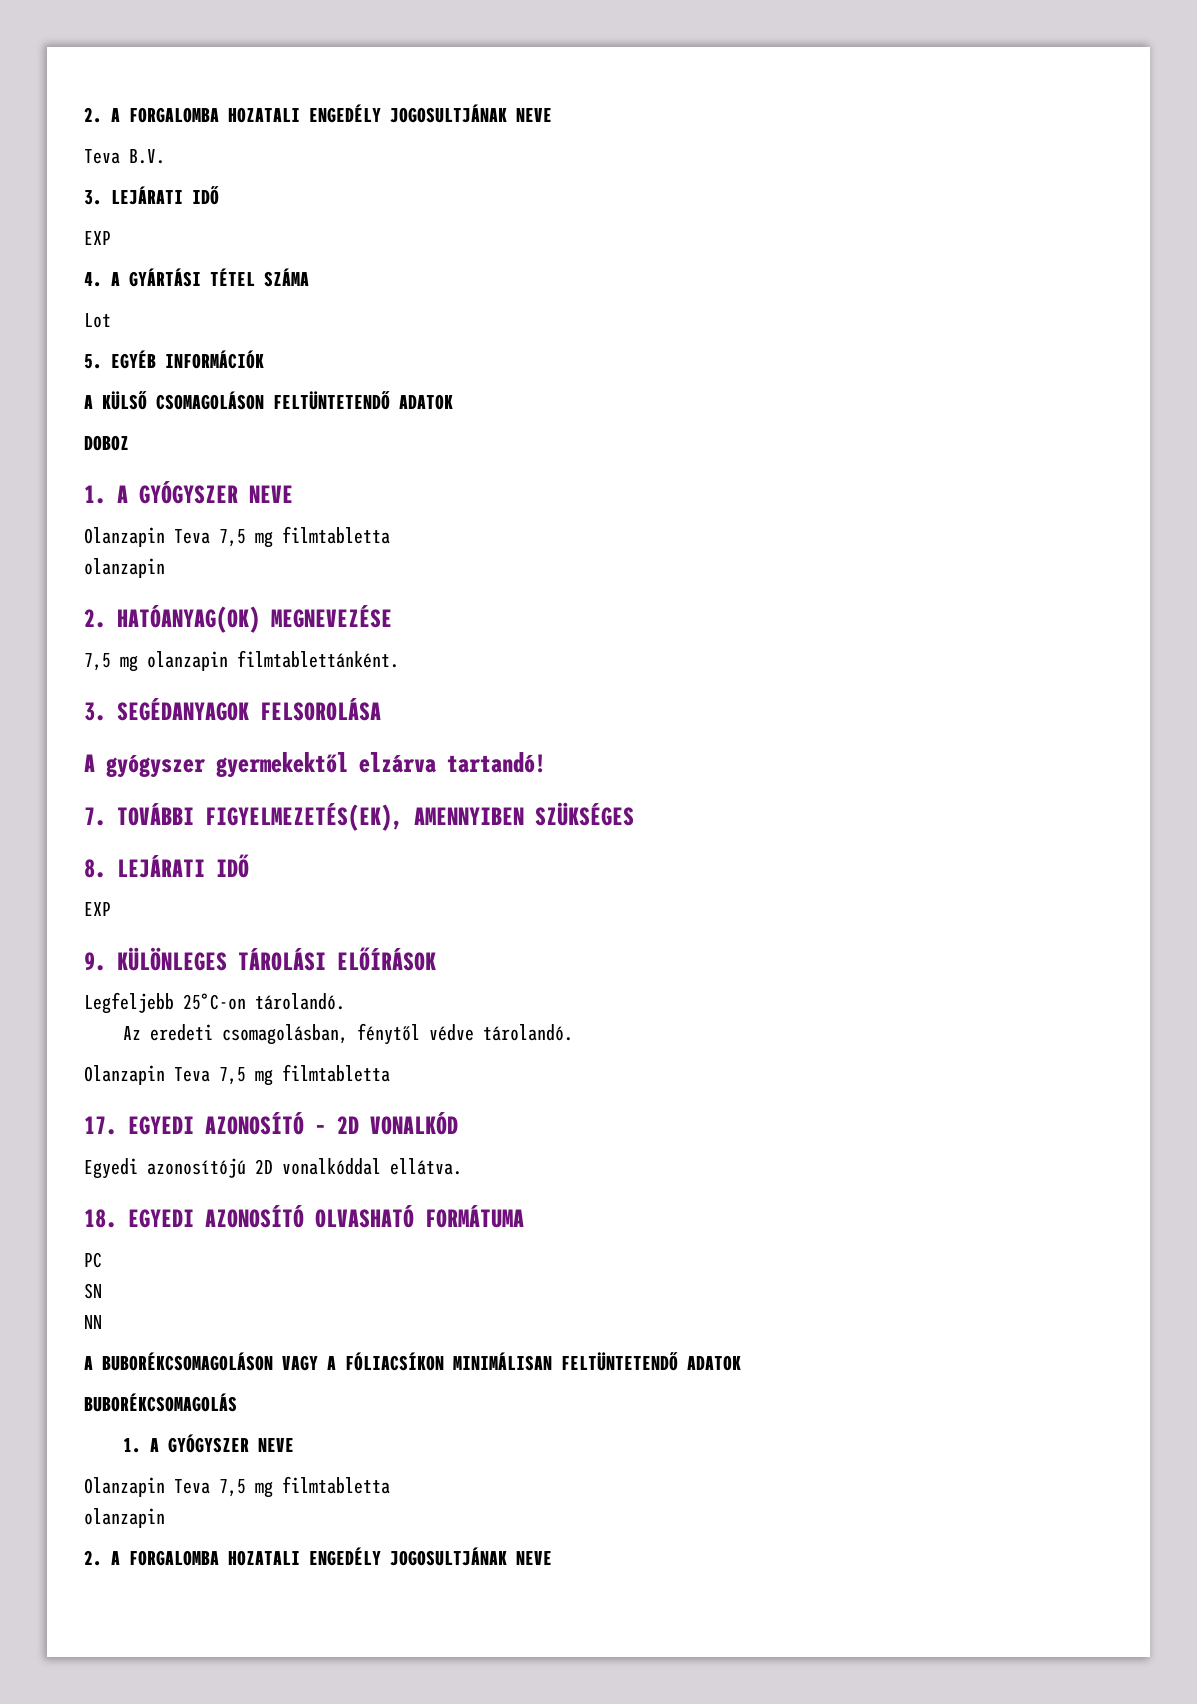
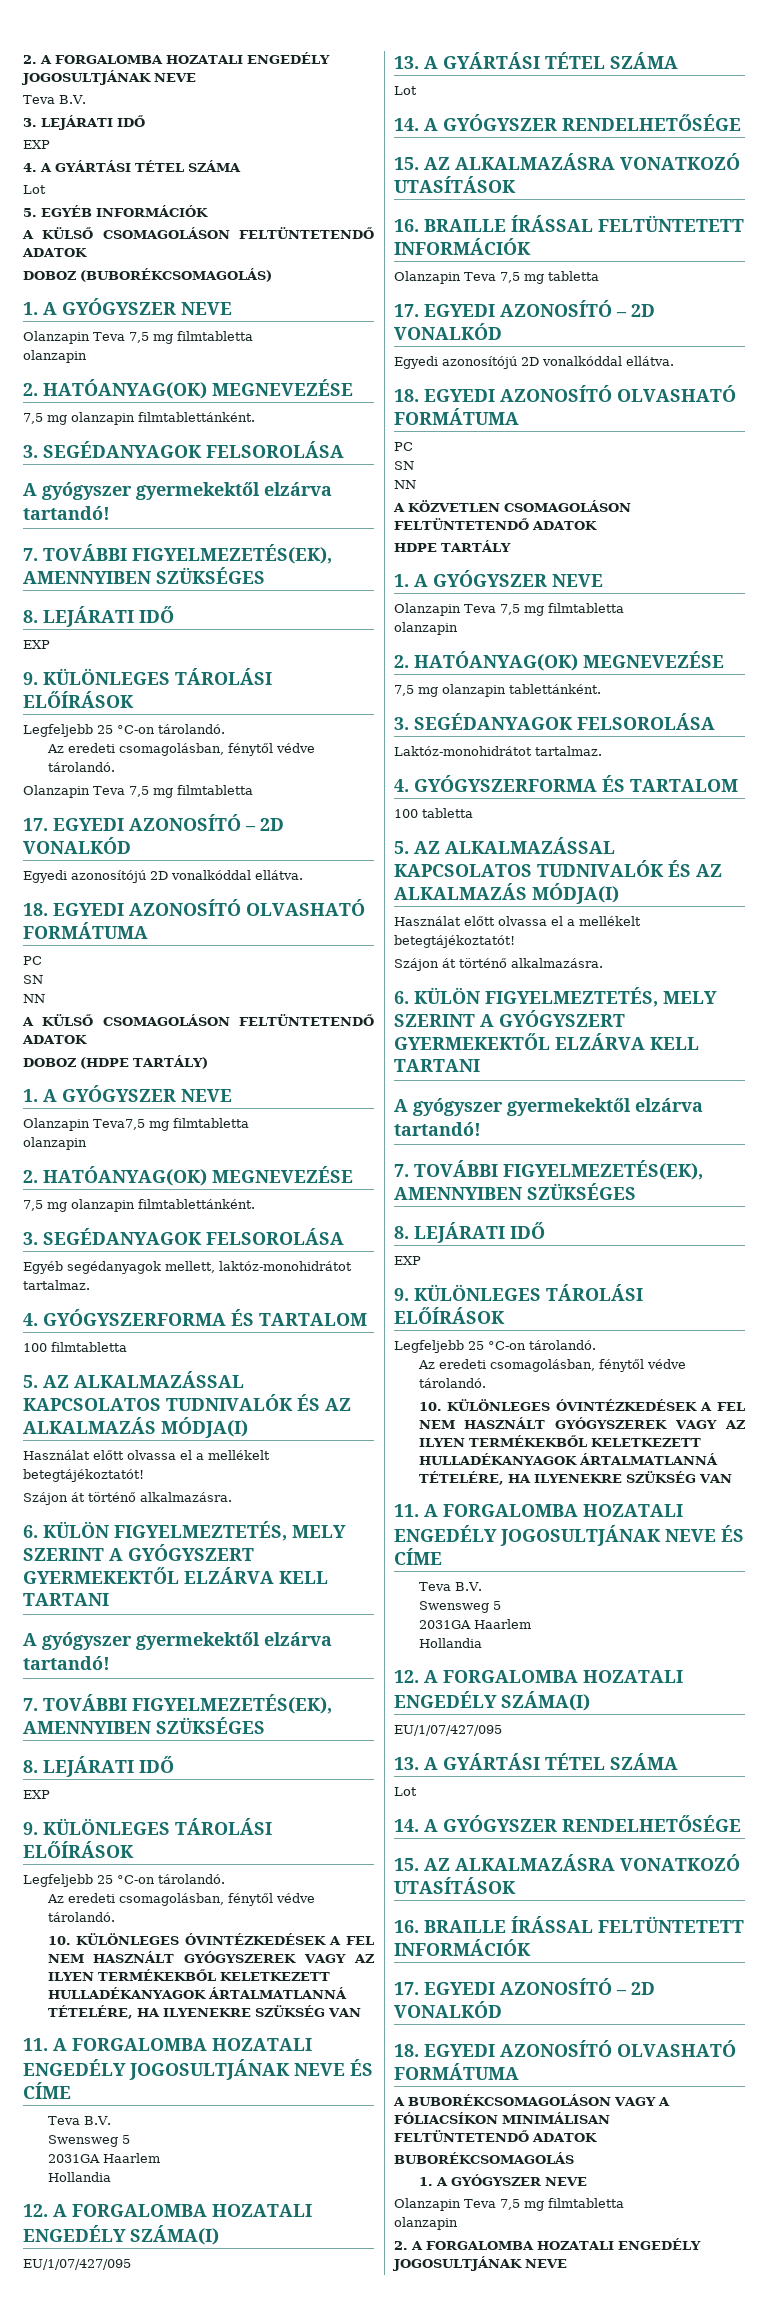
(129, 443) none -> [80,268,272,282] (BUBORÉKCSOMAGOLÁS)
[183,993,246,1010] 25°C-on -> [97,725,155,734] 25 °C-on
(102, 1322) none -> [22,1014,375,1026] [22,1035,87,1044] [23,1055,208,1069] [23,1085,232,1102] [23,1118,249,1131] [23,1137,87,1150] [23,1166,353,1186] [23,1199,255,1212] [23,1228,344,1245] [23,1261,352,1274] [23,1280,90,1290] [23,1309,367,1326] [23,1342,127,1352] [23,1371,244,1388] [23,1394,351,1411] [23,1417,248,1438] [23,1450,270,1460] [23,1469,144,1482] [23,1492,232,1505] [23,1521,346,1541] [23,1544,254,1561] [23,1567,328,1584] [23,1593,109,1606] [23,1632,332,1650] [23,1656,110,1670] [23,1694,332,1714] [23,1717,265,1734] [23,1756,174,1777] [23,1790,50,1799] [23,1818,272,1835] [23,1841,134,1858] [23,1874,225,1887] [46,1893,315,1906] [47,1912,115,1922] [47,1933,374,1945] [47,1951,375,1963] [47,1969,330,1981] [47,1987,347,1999] [47,2005,361,2019] [23,2038,312,2051] [23,2059,373,2080] [23,2082,71,2099] [47,2116,111,2125] [47,2135,130,2147] [47,2153,160,2163] [47,2172,111,2182] [23,2204,312,2217] [23,2225,219,2245] [23,2259,131,2270] [394,52,678,69] [394,86,417,95] [394,114,741,131] [394,153,740,170] [394,176,516,193] [394,215,744,232] [394,238,531,255] [394,271,599,284] [394,300,655,317] [394,323,502,340] [394,356,674,369] [394,385,736,402] [394,408,519,425] [394,442,413,451] [394,461,414,470] [394,480,416,489] [393,500,631,512] [394,518,597,530] [394,540,511,552] [394,570,603,587] [394,603,624,616] [394,622,458,635] [394,651,724,671] [394,684,601,697] [394,713,715,730] [394,746,602,756] [394,775,738,792] [394,808,473,818] [394,837,615,854] [394,860,722,877] [394,883,619,904] [394,916,641,926] [394,935,515,948] [394,958,603,971] [394,987,717,1007] [394,1010,625,1027] [394,1033,699,1050] [394,1059,480,1072] [394,1098,703,1116] [394,1122,481,1136] [394,1160,703,1180] [394,1183,636,1200] [394,1222,545,1243] [394,1256,421,1265] [394,1284,643,1301] [394,1307,505,1324] [394,1340,596,1353] [417,1359,686,1372] [418,1378,486,1388] [418,1399,745,1411] [418,1417,746,1429] [418,1435,701,1447] [418,1453,718,1465] [418,1471,732,1485] [394,1504,683,1517] [394,1525,744,1546] [394,1548,442,1565] [418,1582,482,1591] [418,1601,501,1613] [418,1619,531,1629] [418,1638,482,1648] [394,1670,683,1683] [394,1691,590,1711] [394,1725,502,1736] [394,1753,678,1770] [394,1787,417,1796] [394,1815,741,1832] [394,1854,740,1871] [394,1877,516,1894] [394,1916,744,1933] [394,1939,531,1956] [394,1978,655,1995] [394,2001,502,2018] [394,2040,736,2057] [394,2063,519,2080] // A KÜLSŐ CSOMAGOLÁSON FELTÜNTETENDŐ ADATOK // DOBOZ (HDPE TARTÁLY) // 1. A GYÓGYSZER NEVE // Olanzapin Teva7,5 mg filmtabletta // olanzapin // 2. HATÓANYAG(OK) MEGNEVEZÉSE // 7,5 mg olanzapin filmtablettánként. // 3. SEGÉDANYAGOK FELSOROLÁSA // Egyéb segédanyagok mellett, laktóz-monohidrátot tartalmaz. // 4. GYÓGYSZERFORMA ÉS TARTALOM // 100 filmtabletta // 5. AZ ALKALMAZÁSSAL KAPCSOLATOS TUDNIVALÓK ÉS AZ ALKALMAZÁS MÓDJA(I) // Használat előtt olvassa el a mellékelt betegtájékoztatót! // Szájon át történő alkalmazásra. // 6. KÜLÖN FIGYELMEZTETÉS, MELY SZERINT A GYÓGYSZERT GYERMEKEKTŐL ELZÁRVA KELL TARTANI // A gyógyszer gyermekektől elzárva tartandó! // 7. TOVÁBBI FIGYELMEZETÉS(EK), AMENNYIBEN SZÜKSÉGES // 8. LEJÁRATI IDŐ // EXP // 9. KÜLÖNLEGES TÁROLÁSI ELŐÍRÁSOK // Legfeljebb 25 °C-on tárolandó. // Az eredeti csomagolásban, fénytől védve tárolandó. // 10. KÜLÖNLEGES ÓVINTÉZKEDÉSEK A FEL NEM HASZNÁLT GYÓGYSZEREK VAGY AZ ILYEN TERMÉKEKBŐL KELETKEZETT HULLADÉKANYAGOK ÁRTALMATLANNÁ TÉTELÉRE, HA ILYENEKRE SZÜKSÉG VAN // 11. A FORGALOMBA HOZATALI ENGEDÉLY JOGOSULTJÁNAK NEVE ÉS CÍME // Teva B.V. // Swensweg 5 // 2031GA Haarlem // Hollandia // 12. A FORGALOMBA HOZATALI ENGEDÉLY SZÁMA(I) // EU/1/07/427/095 // 13. A GYÁRTÁSI TÉTEL SZÁMA // Lot // 14. A GYÓGYSZER RENDELHETŐSÉGE // 15. AZ ALKALMAZÁSRA VONATKOZÓ UTASÍTÁSOK // 16. BRAILLE ÍRÁSSAL FELTÜNTETETT INFORMÁCIÓK // Olanzapin Teva 7,5 mg tabletta // 17. EGYEDI AZONOSÍTÓ – 2D VONALKÓD // Egyedi azonosítójú 2D vonalkóddal ellátva. // 18. EGYEDI AZONOSÍTÓ OLVASHATÓ FORMÁTUMA // PC // SN // NN // A KÖZVETLEN CSOMAGOLÁSON FELTÜNTETENDŐ ADATOK // HDPE TARTÁLY // 1. A GYÓGYSZER NEVE // Olanzapin Teva 7,5 mg filmtabletta // olanzapin // 2. HATÓANYAG(OK) MEGNEVEZÉSE // 7,5 mg olanzapin tablettánként. // 3. SEGÉDANYAGOK FELSOROLÁSA // Laktóz-monohidrátot tartalmaz. // 4. GYÓGYSZERFORMA ÉS TARTALOM // 100 tabletta // 5. AZ ALKALMAZÁSSAL KAPCSOLATOS TUDNIVALÓK ÉS AZ ALKALMAZÁS MÓDJA(I) // Használat előtt olvassa el a mellékelt betegtájékoztatót! // Szájon át történő alkalmazásra. // 6. KÜLÖN FIGYELMEZTETÉS, MELY SZERINT A GYÓGYSZERT GYERMEKEKTŐL ELZÁRVA KELL TARTANI // A gyógyszer gyermekektől elzárva tartandó! // 7. TOVÁBBI FIGYELMEZETÉS(EK), AMENNYIBEN SZÜKSÉGES // 8. LEJÁRATI IDŐ // EXP // 9. KÜLÖNLEGES TÁROLÁSI ELŐÍRÁSOK // Legfeljebb 25 °C-on tárolandó. // Az eredeti csomagolásban, fénytől védve tárolandó. // 10. KÜLÖNLEGES ÓVINTÉZKEDÉSEK A FEL NEM HASZNÁLT GYÓGYSZEREK VAGY AZ ILYEN TERMÉKEKBŐL KELETKEZETT HULLADÉKANYAGOK ÁRTALMATLANNÁ TÉTELÉRE, HA ILYENEKRE SZÜKSÉG VAN // 11. A FORGALOMBA HOZATALI ENGEDÉLY JOGOSULTJÁNAK NEVE ÉS CÍME // Teva B.V. // Swensweg 5 // 2031GA Haarlem // Hollandia // 12. A FORGALOMBA HOZATALI ENGEDÉLY SZÁMA(I) // EU/1/07/427/095 // 13. A GYÁRTÁSI TÉTEL SZÁMA // Lot // 14. A GYÓGYSZER RENDELHETŐSÉGE // 15. AZ ALKALMAZÁSRA VONATKOZÓ UTASÍTÁSOK // 16. BRAILLE ÍRÁSSAL FELTÜNTETETT INFORMÁCIÓK // 17. EGYEDI AZONOSÍTÓ – 2D VONALKÓD // 18. EGYEDI AZONOSÍTÓ OLVASHATÓ FORMÁTUMA

